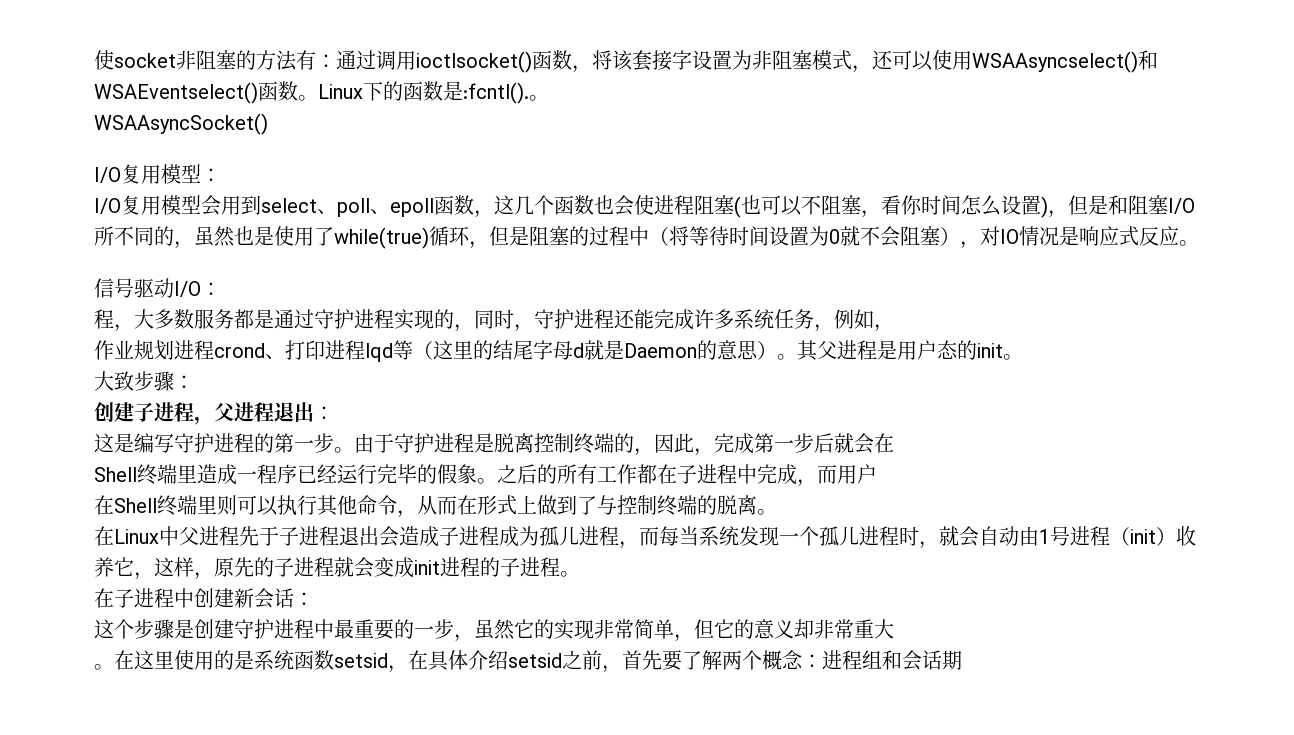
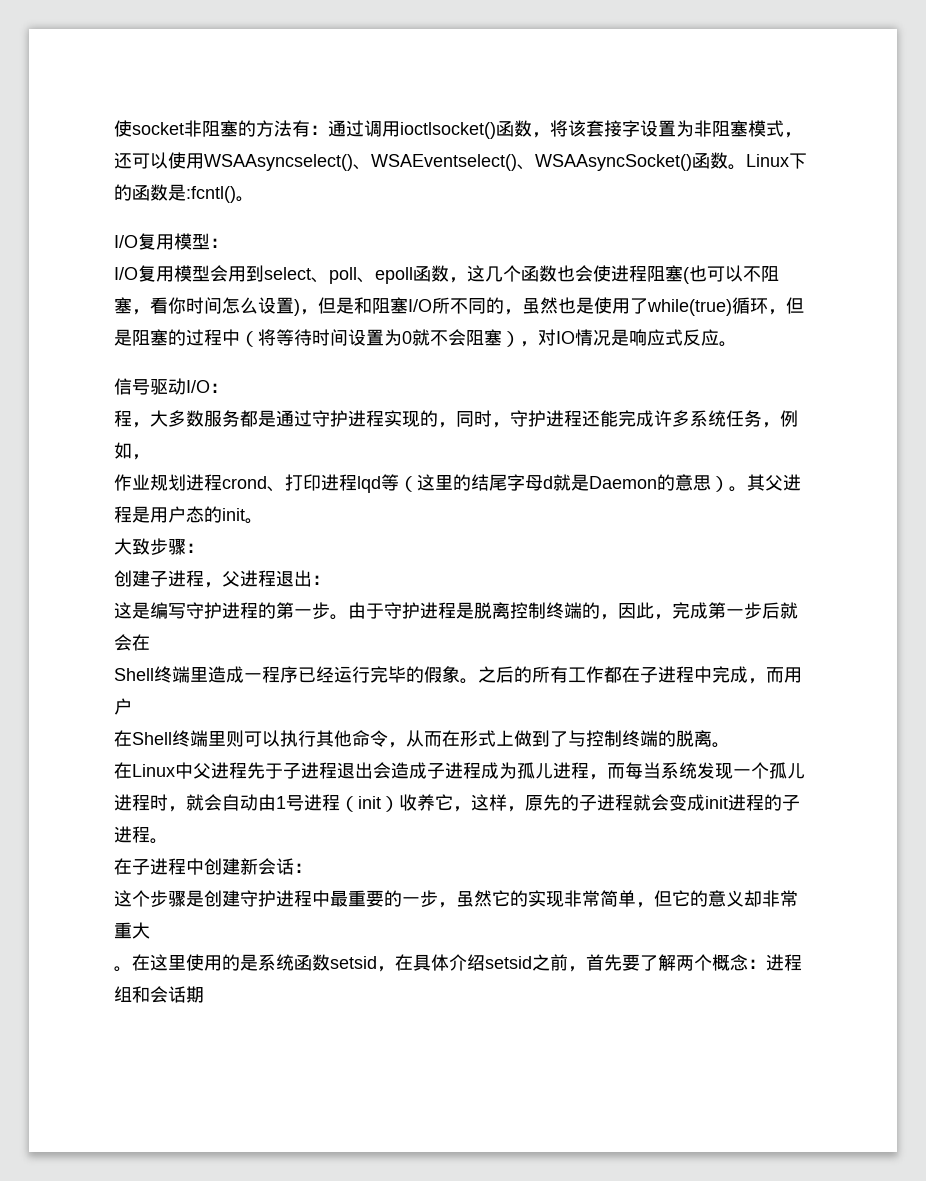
[1138,50,1158,70] [94,82,258,104] 和WSAEventselect() -> [353,154,692,171] 、WSAEventselect()、WSAAsyncSocket()
[463,82,549,104] [94,113,268,135] :fcntl().。 // WSAAsyncSocket() -> [186,186,254,203] :fcntl()。

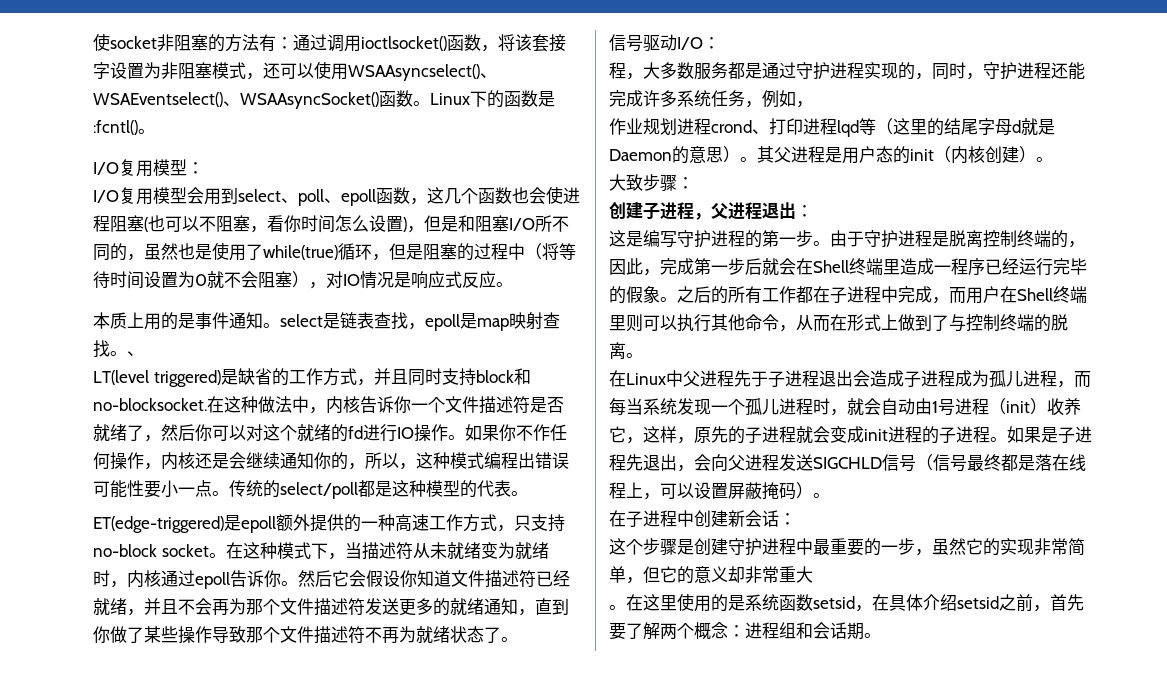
(737, 344) none -> [93,312,560,331] [93,340,144,357] [93,368,531,387] [93,396,564,414] [93,424,567,442] [93,452,569,470] [93,480,528,499] [93,514,565,533] [93,542,549,560] [93,570,570,589] [93,598,569,616] [93,626,518,644] // 本质上用的是事件通知。select是链表查找，epoll是map映射查找。、 // LT(level triggered)是缺省的工作方式，并且同时支持block和no-blocksocket.在这种做法中，内核告诉你一个文件描述符是否就绪了，然后你可以对这个就绪的fd进行IO操作。如果你不作任何操作，内核还是会继续通知你的，所以，这种模式编程出错误可能性要小一点。传统的select/poll都是这种模型的代表。 // ET(edge-triggered)是epoll额外提供的一种高速工作方式，只支持no-block socket。在这种模式下，当描述符从未就绪变为就绪时，内核通过epoll告诉你。然后它会假设你知道文件描述符已经就绪，并且不会再为那个文件描述符发送更多的就绪通知，直到你做了某些操作导致那个文件描述符不再为就绪状态了。
(245, 514) none -> [934,146,1036,164] （内核创建）
(150, 642) // -> (813, 266) none
(132, 706) // -> (1000, 294) none
(168, 841) none -> [1007,426,1092,444] [609,454,1086,472] [609,482,830,500] 如果是子进程先退出，会向父进程发送SIGCHLD信号（信号最终都是落在线程上，可以设置屏蔽掩码）。
(204, 994) none -> [864,633,881,638] 。

